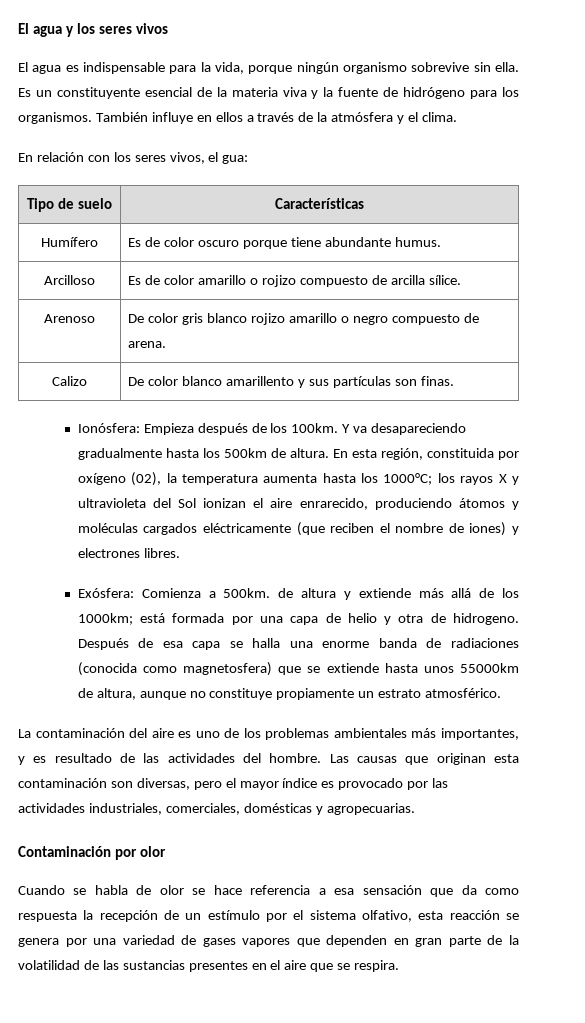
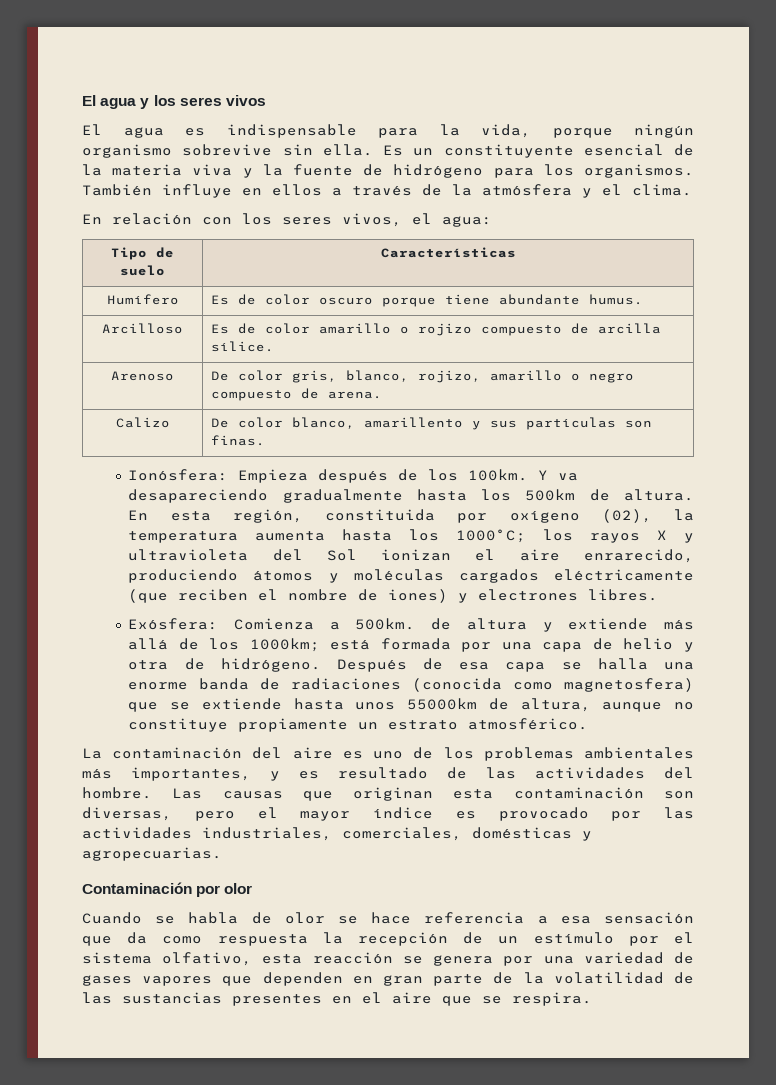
[222,155,249,164] gua: -> [442,216,492,227] agua:
[182,313,286,325] gris blanco rojizo -> [291,370,481,383] gris, blanco, rojizo,
[182,376,223,386] blanco -> [291,417,355,429] blanco,
[453,613,519,625] hidrogeno. -> [220,658,321,672] hidrógeno.

